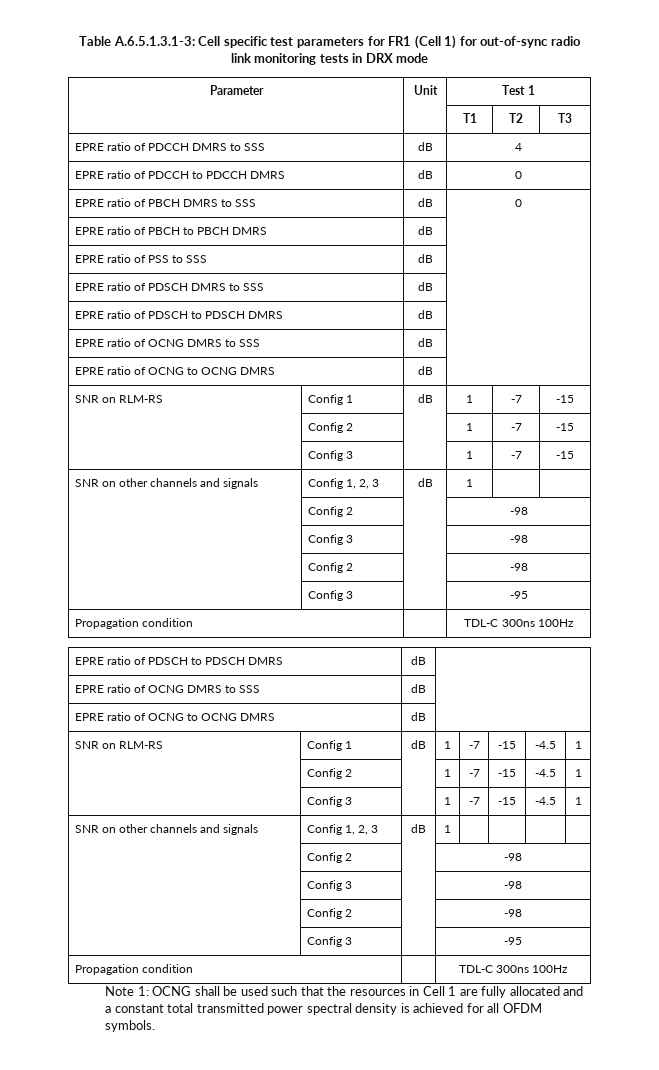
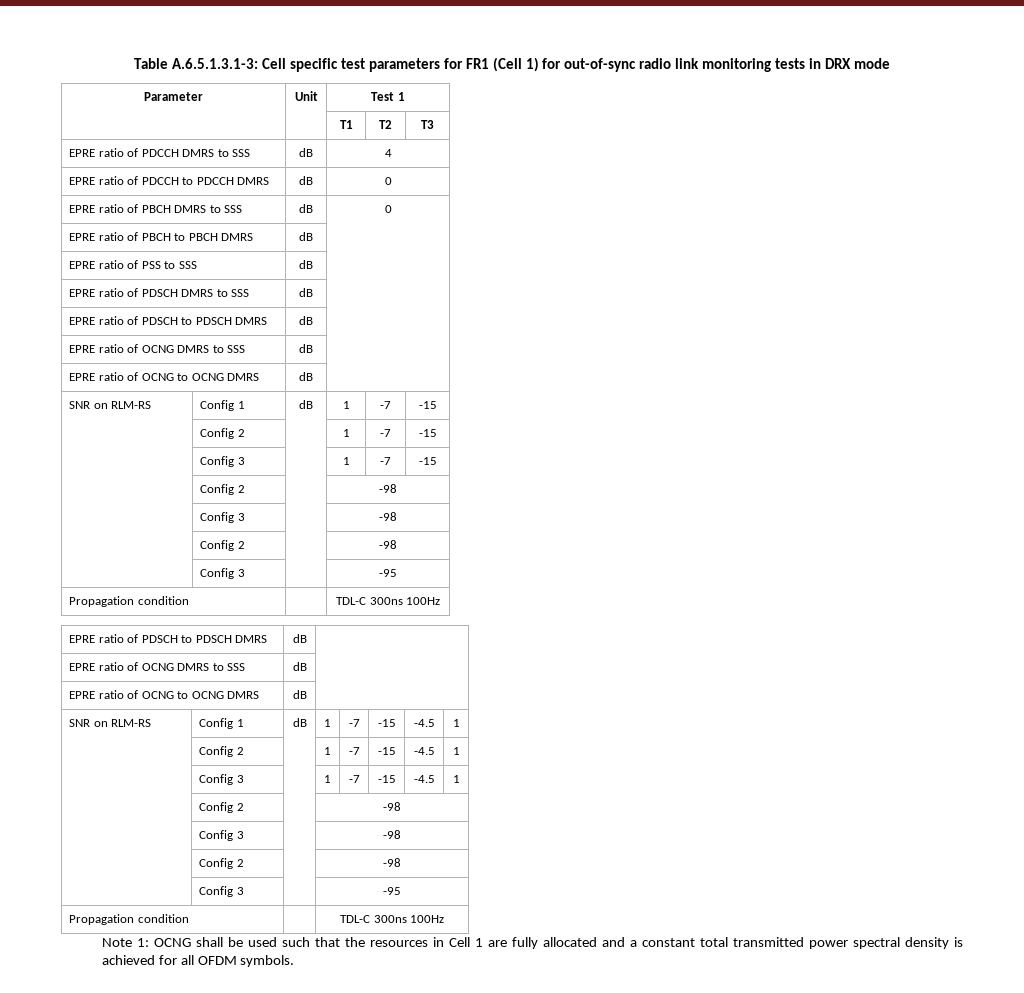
[74,478,259,489] [307,478,379,489] [417,478,433,487] [466,479,473,487] // SNR on other channels and signals | Config 1, 2, 3 | dB | 1 | | -> (437, 461) none
[74,824,259,835] [306,824,378,835] [411,824,426,833] [444,825,451,833] // SNR on other channels and signals | Config 1, 2, 3 | dB | 1 | | | | -> (460, 779) none

